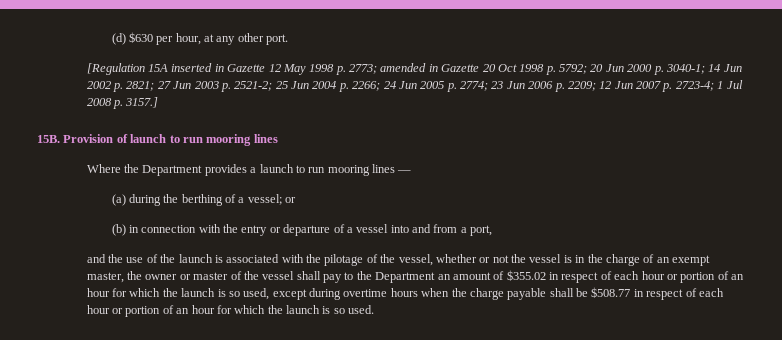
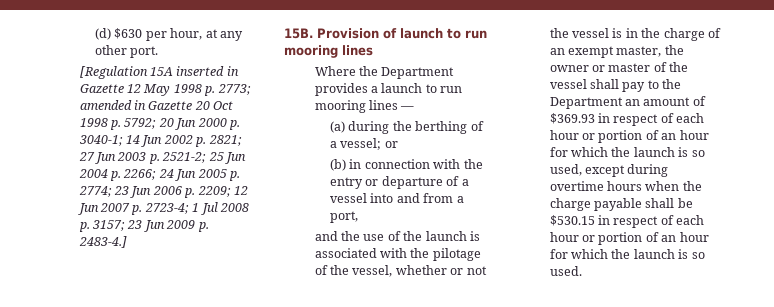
[125,97,159,108] 3157.] -> [92,220,209,232] [78,236,127,248] 3157; 23 Jun 2009 p. 2483-4.]
[506,270,546,281] $355.02 -> [549,113,595,124] $369.93
[591,287,631,298] $508.77 -> [549,215,595,226] $530.15

